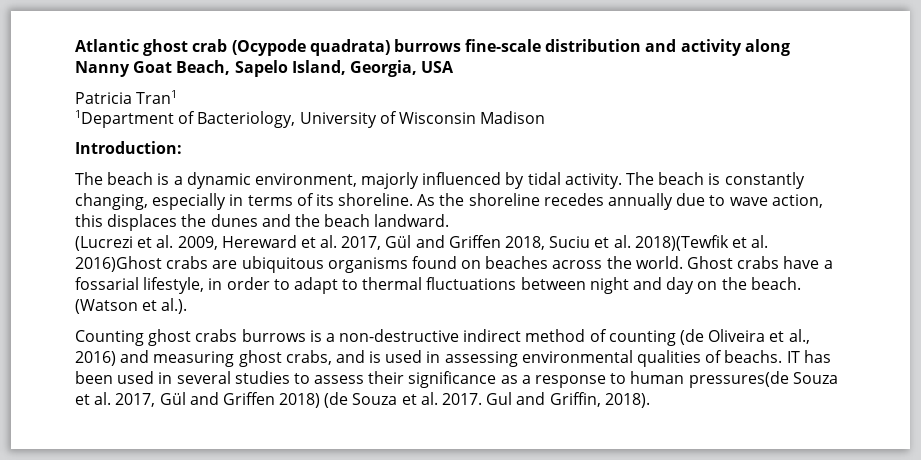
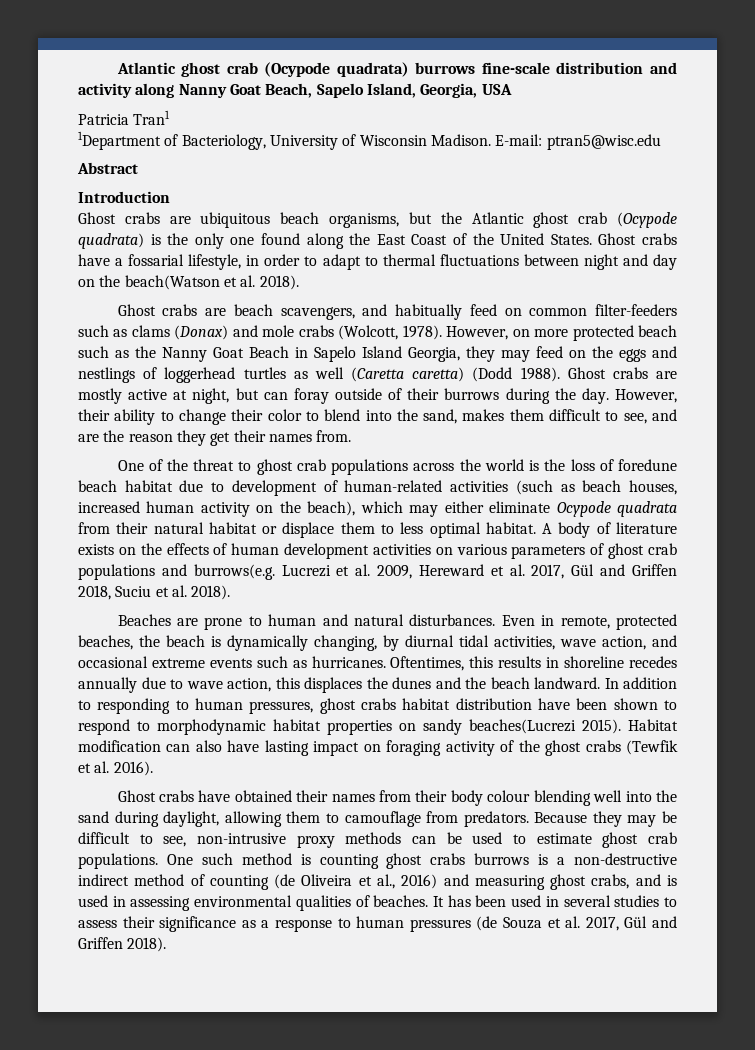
[480,111,546,124] [75,141,182,154] [75,172,805,189] [75,193,823,210] [75,214,450,231] [75,235,769,251] [75,256,683,273] Madison // Introduction: // The beach is a dynamic environment, majorly influenced by tidal activity. The beach is constantly changing, especially in terms of its shoreline. As the shoreline recedes annually due to wave action, this displaces the dunes and the beach landward. // (Lucrezi et al. 2009, Hereward et al. 2017, Gül and Griffen 2018, Suciu et al. 2018)(Tewfik et al. 2016)Ghost crabs are ubiquitous organisms found on beaches across the world. -> [430,134,661,150] [77,162,138,174] [78,191,170,203] [78,212,677,228] [78,233,592,249] Madison. E-mail: ptran5@wisc.edu // Abstract // Introduction // Ghost crabs are ubiquitous beach organisms, but the Atlantic ghost crab (Ocypode quadrata) is the only one found along the East Coast of the United States.
[750,277,801,290] [75,298,188,314] [75,330,144,346] beach. (Watson et al.). // Counting -> [124,275,299,290] [117,304,677,320] [78,325,677,341] [78,346,677,362] [78,367,677,383] [78,388,678,404] [78,409,677,425] [78,430,352,446] [117,459,677,475] [78,480,678,496] [78,501,677,517] [78,522,677,538] [78,543,677,559] [78,564,678,580] [78,585,231,600] [117,614,677,630] [78,635,677,651] [78,656,678,671] [78,677,677,693] [78,698,677,714] [78,719,678,735] [78,740,678,756] [78,761,153,776] [117,790,678,806] [78,811,677,827] [78,832,677,848] [78,853,379,869] beach(Watson et al. 2018). // Ghost crabs are beach scavengers, and habitually feed on common filter-feeders such as clams (Donax) and mole crabs (Wolcott, 1978). However, on more protected beach such as the Nanny Goat Beach in Sapelo Island Georgia, they may feed on the eggs and nestlings of loggerhead turtles as well (Caretta caretta) (Dodd 1988). Ghost crabs are mostly active at night, but can foray outside of their burrows during the day. However, their ability to change their color to blend into the sand, makes them difficult to see, and are the reason they get their names from. // One of the threat to ghost crab populations across the world is the loss of foredune beach habitat due to development of human-related activities (such as beach houses, increased human activity on the beach), which may either eliminate Ocypode quadrata from their natural habitat or displace them to less optimal habitat. A body of literature exists on the effects of human development activities on various parameters of ghost crab populations and burrows(e.g. Lucrezi et al. 2009, Hereward et al. 2017, Gül and Griffen 2018, Suciu et al. 2018). // Beaches are prone to human and natural disturbances. Even in remote, protected beaches, the beach is dynamically changing, by diurnal tidal activities, wave action, and occasional extreme events such as hurricanes. Oftentimes, this results in shoreline recedes annually due to wave action, this displaces the dunes and the beach landward. In addition to responding to human pressures, ghost crabs habitat distribution have been shown to respond to morphodynamic habitat properties on sandy beaches(Lucrezi 2015). Habitat modification can also have lasting impact on foraging activity of the ghost crabs (Tewfik et al. 2016). // Ghost crabs have obtained their names from their body colour blending well into the sand during daylight, allowing them to camouflage from predators. Because they may be difficult to see, non-intrusive proxy methods can be used to estimate ghost crab populations. One such method is counting
[724,350,800,363] beachs. IT -> [373,895,445,907] beaches. It
[688,371,789,388] pressures(de -> [409,916,498,932] pressures (de
[279,392,601,408] 2018) (de Souza et al. 2017. Gul and Griffin, -> (123, 943) none

